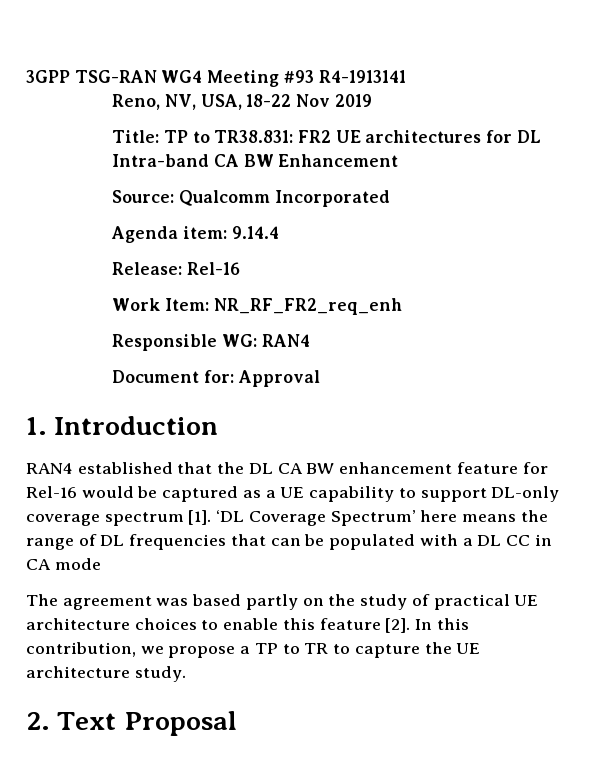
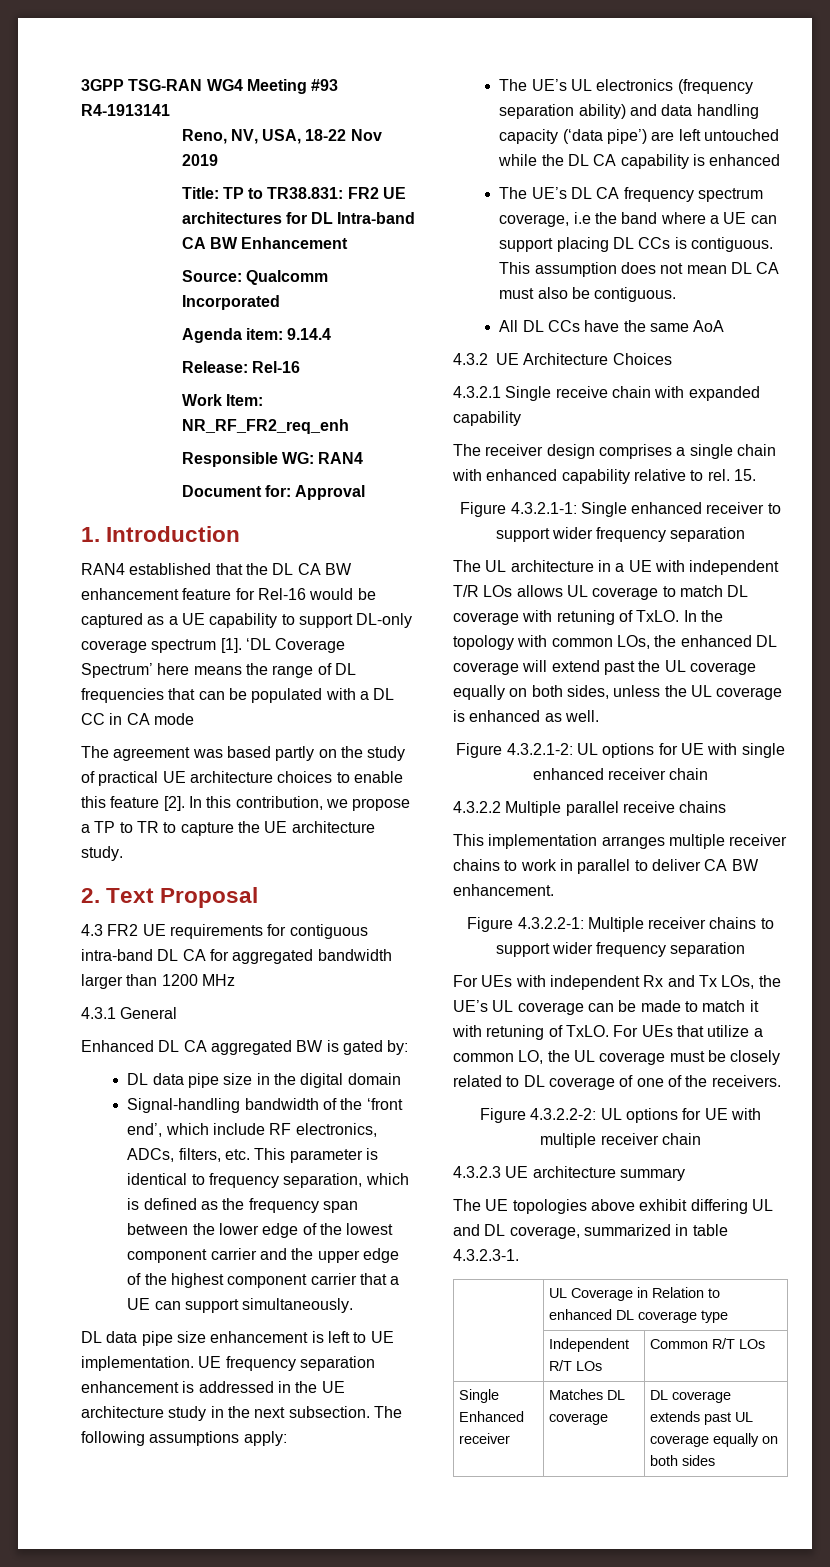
(237, 723) none -> [81,924,368,939] [81,949,392,964] [81,974,235,989] [81,1007,178,1019] [81,1040,409,1055] [127,1073,401,1088] [127,1098,403,1113] [127,1123,377,1137] [127,1148,379,1163] [127,1173,409,1188] [127,1198,359,1213] [127,1223,394,1238] [127,1248,400,1263] [127,1273,400,1288] [127,1298,354,1313] [81,1331,394,1346] [81,1356,375,1371] [81,1381,345,1393] [81,1406,402,1421] [81,1431,287,1446] [499,79,753,94] [499,104,759,119] [499,129,780,144] [498,154,781,169] [499,187,764,202] [499,212,777,227] [499,237,774,252] [499,262,780,277] [499,287,677,302] [499,320,725,332] [453,353,672,365] [453,386,760,401] [453,411,521,426] [453,444,776,459] [452,469,756,484] [460,502,781,517] [495,527,746,542] [453,560,780,575] [453,585,749,600] [453,610,723,625] [453,635,777,650] [453,660,756,675] [453,685,783,700] [453,710,599,722] [456,743,785,758] [532,768,709,780] [453,801,727,816] [453,834,788,849] [453,859,759,874] [453,884,554,896] [467,917,774,932] [495,942,746,957] [453,975,781,990] [453,1000,759,1015] [452,1025,763,1040] [453,1050,781,1065] [453,1075,781,1090] [480,1108,761,1123] [540,1133,701,1148] [453,1166,685,1181] [453,1199,773,1214] [453,1224,728,1239] [453,1249,519,1261] [549,1287,721,1301] [549,1309,729,1323] [549,1338,630,1352] [549,1360,603,1371] [650,1338,766,1349] [459,1389,500,1403] [459,1411,525,1422] [459,1433,511,1444] [549,1389,626,1400] [549,1413,609,1425] [650,1390,732,1403] [650,1411,754,1425] [650,1433,779,1447] [650,1455,716,1466] // 4.3 FR2 UE requirements for contiguous intra-band DL CA for aggregated bandwidth larger than 1200 MHz // 4.3.1 General // Enhanced DL CA aggregated BW is gated by: // DL data pipe size in the digital domain // Signal-handling bandwidth of the ‘front end’, which include RF electronics, ADCs, filters, etc. This parameter is identical to frequency separation, which is defined as the frequency span between the lower edge of the lowest component carrier and the upper edge of the highest component carrier that a UE can support simultaneously. // DL data pipe size enhancement is left to UE implementation. UE frequency separation enhancement is addressed in the UE architecture study in the next subsection. The following assumptions apply: // The UE’s UL electronics (frequency separation ability) and data handling capacity (‘data pipe’) are left untouched while the DL CA capability is enhanced // The UE’s DL CA frequency spectrum coverage, i.e the band where a UE can support placing DL CCs is contiguous. This assumption does not mean DL CA must also be contiguous. // All DL CCs have the same AoA // 4.3.2 UE Architecture Choices // 4.3.2.1 Single receive chain with expanded capability // The receiver design comprises a single chain with enhanced capability relative to rel. 15. // Figure 4.3.2.1-1: Single enhanced receiver to support wider frequency separation // The UL architecture in a UE with independent T/R LOs allows UL coverage to match DL coverage with retuning of TxLO. In the topology with common LOs, the enhanced DL coverage will extend past the UL coverage equally on both sides, unless the UL coverage is enhanced as well. // Figure 4.3.2.1-2: UL options for UE with single enhanced receiver chain // 4.3.2.2 Multiple parallel receive chains // This implementation arranges multiple receiver chains to work in parallel to deliver CA BW enhancement. // Figure 4.3.2.2-1: Multiple receiver chains to support wider frequency separation // For UEs with independent Rx and Tx LOs, the UE’s UL coverage can be made to match it with retuning of TxLO. For UEs that utilize a common LO, the UL coverage must be closely related to DL coverage of one of the receivers. // Figure 4.3.2.2-2: UL options for UE with multiple receiver chain // 4.3.2.3 UE architecture summary // The UE topologies above exhibit differing UL and DL coverage, summarized in table 4.3.2.3-1. // | UL Coverage in Relation to enhanced DL coverage type // | Independent R/T LOs | Common R/T LOs // Single Enhanced receiver | Matches DL coverage | DL coverage extends past UL coverage equally on both sides

